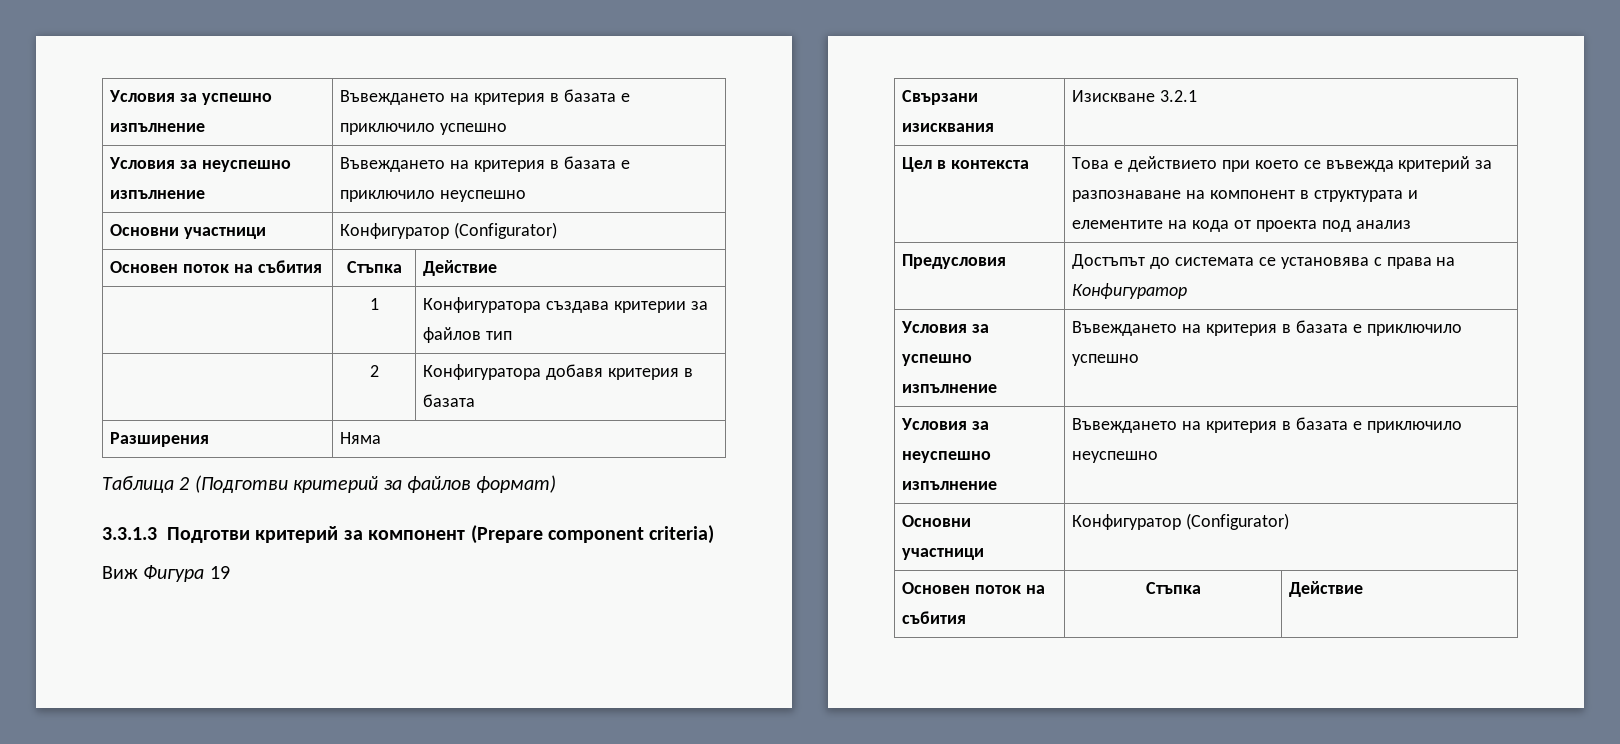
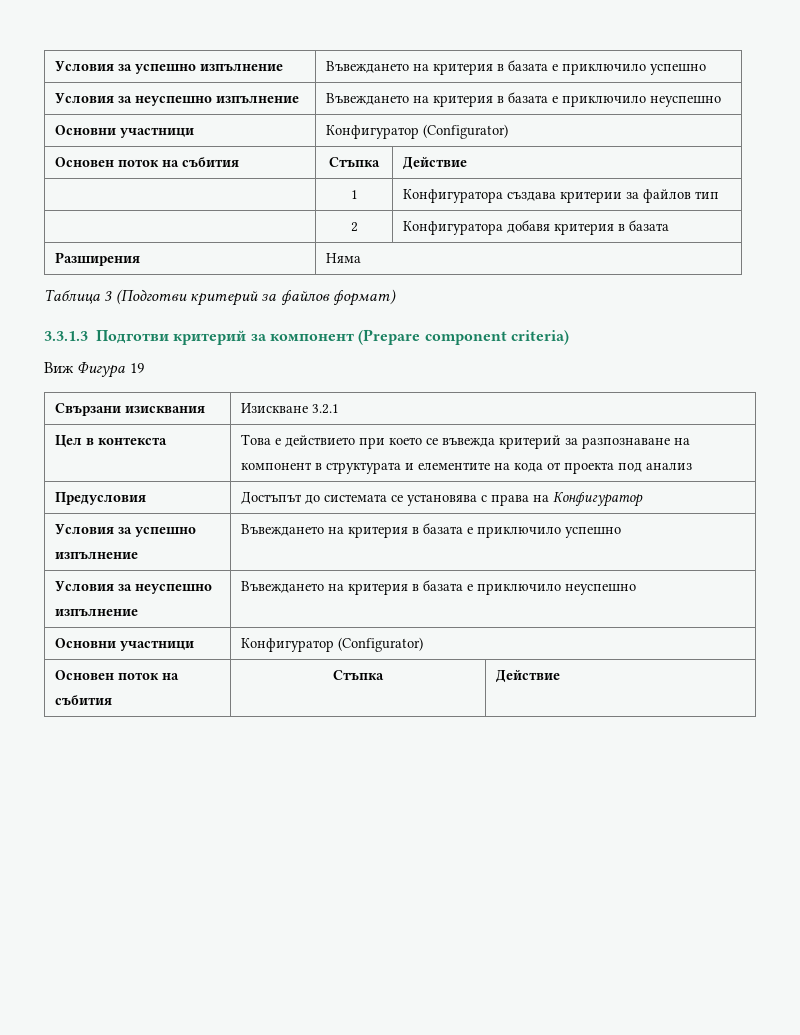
[179,477,190,490] 2 -> [104,291,113,301] 3

